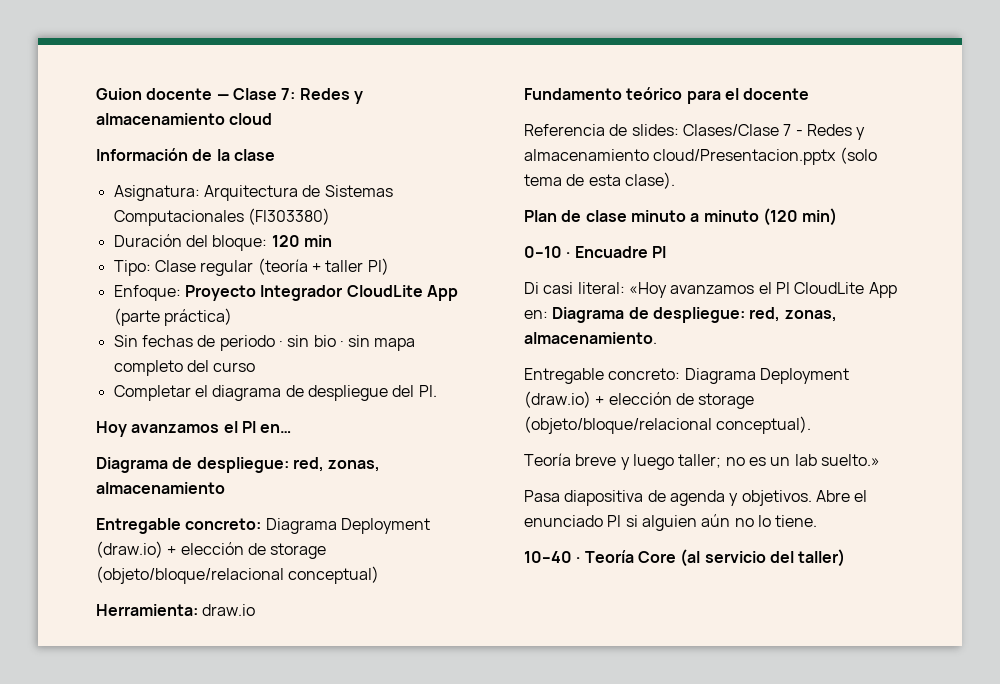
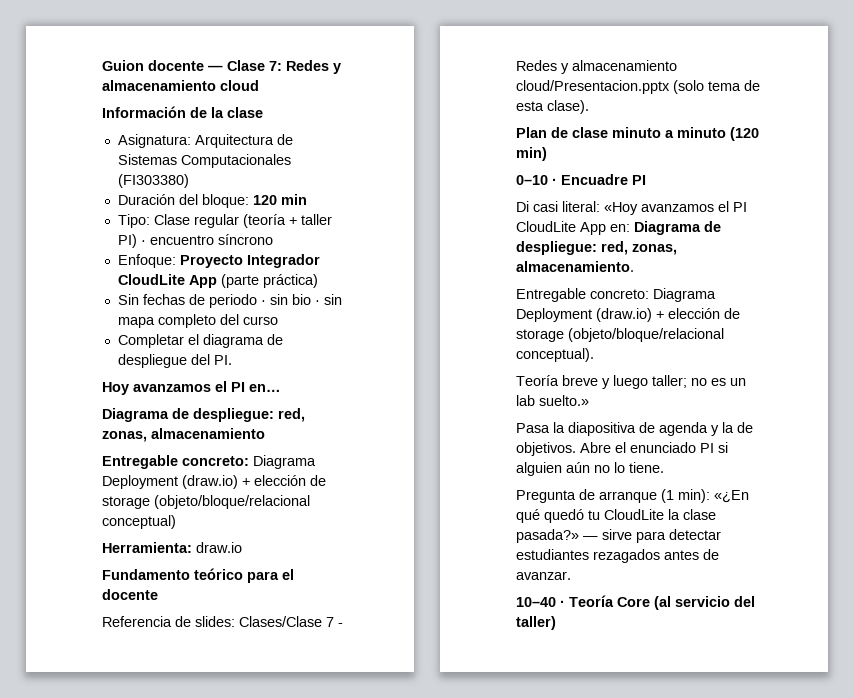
(389, 266) none -> [140,234,273,245] · encuentro síncrono
(560, 496) none -> [553,422,565,433] la
(739, 499) none -> [722,422,753,433] la de
(818, 521) none -> [516,489,749,503] [516,509,716,523] [516,529,721,543] [516,549,719,563] [516,571,571,580] // Pregunta de arranque (1 min): «¿En qué quedó tu CloudLite la clase pasada?» — sirve para detectar estudiantes rezagados antes de avanzar.

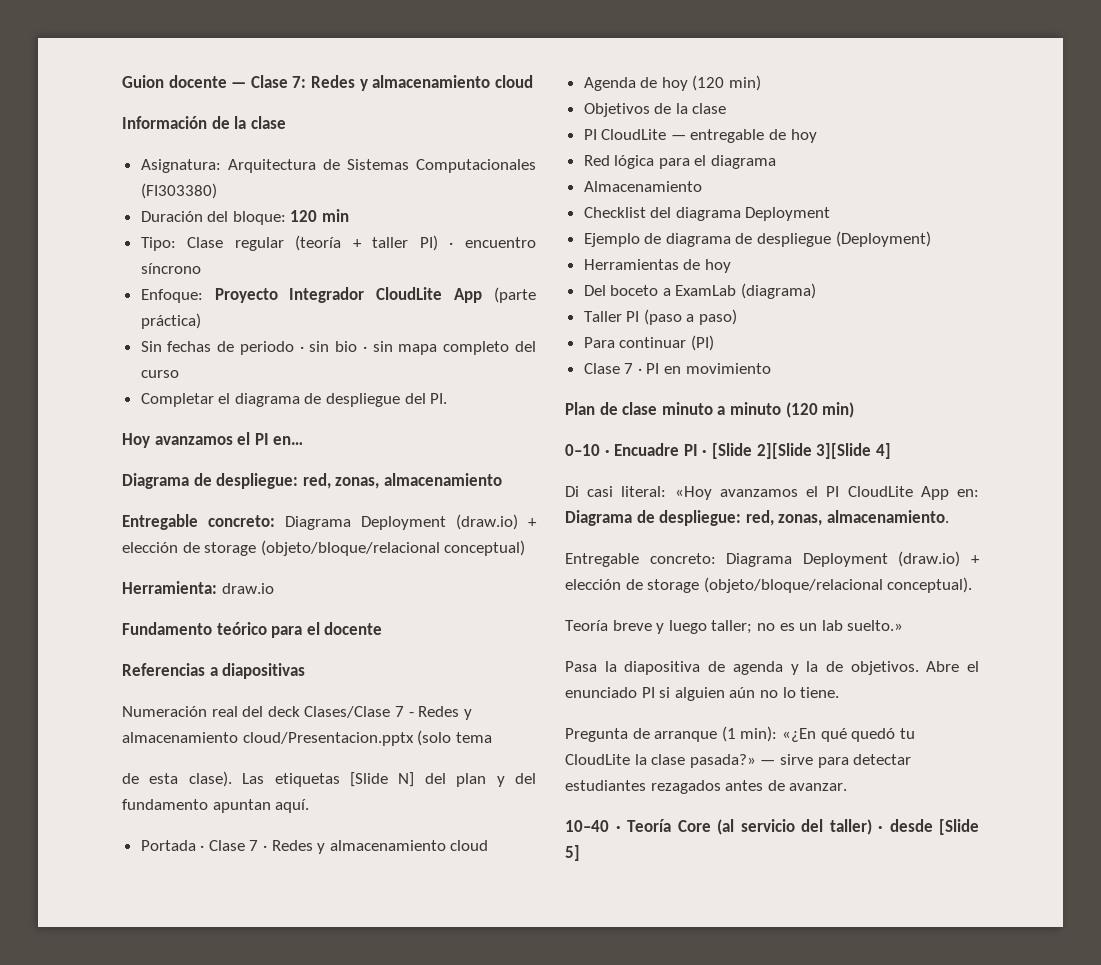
[102,616,235,627] Referencia de slides: -> [122,663,306,679] [122,706,300,717] Referencias a diapositivas // Numeración real del deck
(741, 86) none -> (492, 737) //
(589, 107) none -> [242,772,536,787] [122,799,310,813] [140,840,489,854] [583,75,762,91] [583,103,727,117] [583,129,817,143] [583,155,777,169] [583,181,702,192] [583,207,831,221] [583,231,931,247] [583,259,731,273] [583,283,817,299] [583,309,738,325] [583,335,714,351] [583,363,771,374] Las etiquetas [Slide N] del plan y del fundamento apuntan aquí. // Portada · Clase 7 · Redes y almacenamiento cloud // Agenda de hoy (120 min) // Objetivos de la clase // PI CloudLite — entregable de hoy // Red lógica para el diagrama // Almacenamiento // Checklist del diagrama Deployment // Ejemplo de diagrama de despliegue (Deployment) // Herramientas de hoy // Del boceto a ExamLab (diagrama) // Taller PI (paso a paso) // Para continuar (PI) // Clase 7 · PI en movimiento
(646, 180) none -> [702,443,891,459] · [Slide 2][Slide 3][Slide 4]
(556, 623) none -> [878,819,979,835] [565,845,580,861] · desde [Slide 5]

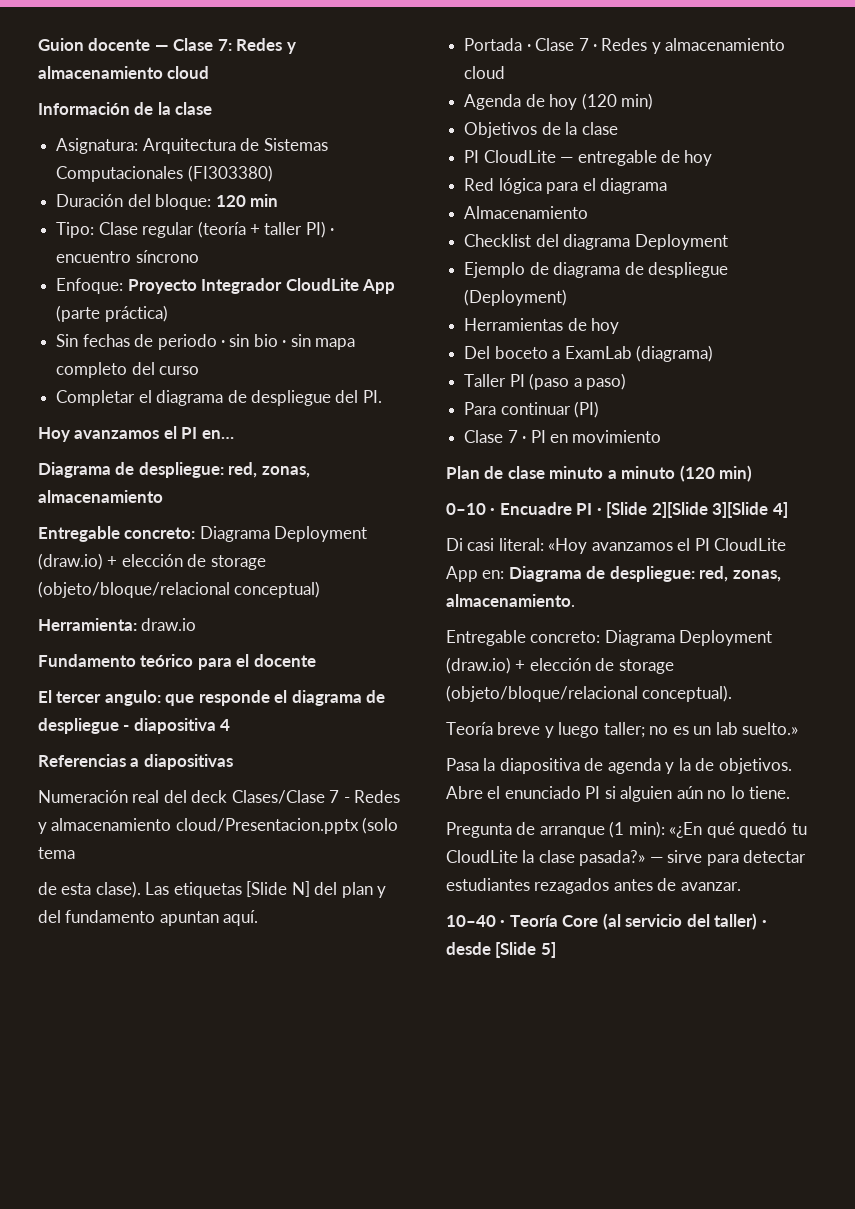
(383, 628) none -> [38,690,386,706] [38,718,231,734] // El tercer angulo: que responde el diagrama de despliegue - diapositiva 4

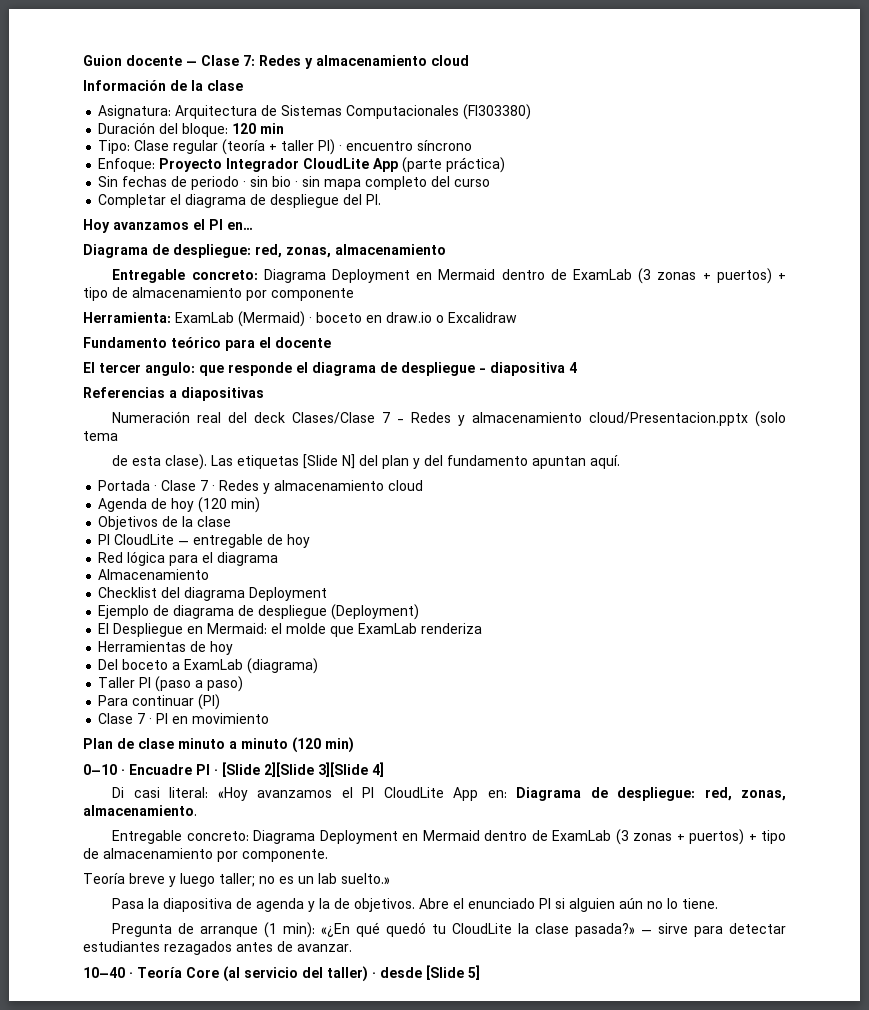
[38,553,266,570] [38,581,321,598] [38,618,137,631] (draw.io) + elección de storage (objeto/bloque/relacional conceptual) // Herramienta: -> [416,268,786,284] [83,287,354,301] [83,311,382,327] en Mermaid dentro de ExamLab (3 zonas + puertos) + tipo de almacenamiento por componente // Herramienta: ExamLab (Mermaid) · boceto en
(197, 624) none -> [436,312,517,323] o Excalidraw
(568, 297) none -> [98,623,483,637] // El Despliegue en Mermaid: el molde que ExamLab renderiza
[446,657,674,674] [446,685,733,702] (draw.io) + elección de storage (objeto/bloque/relacional conceptual). -> [402,829,786,845] [83,848,328,862] en Mermaid dentro de ExamLab (3 zonas + puertos) + tipo de almacenamiento por componente.

